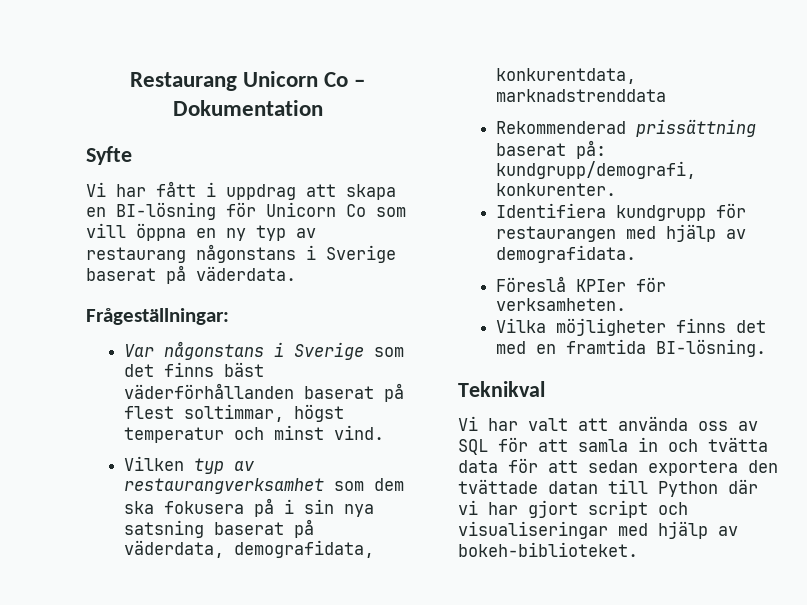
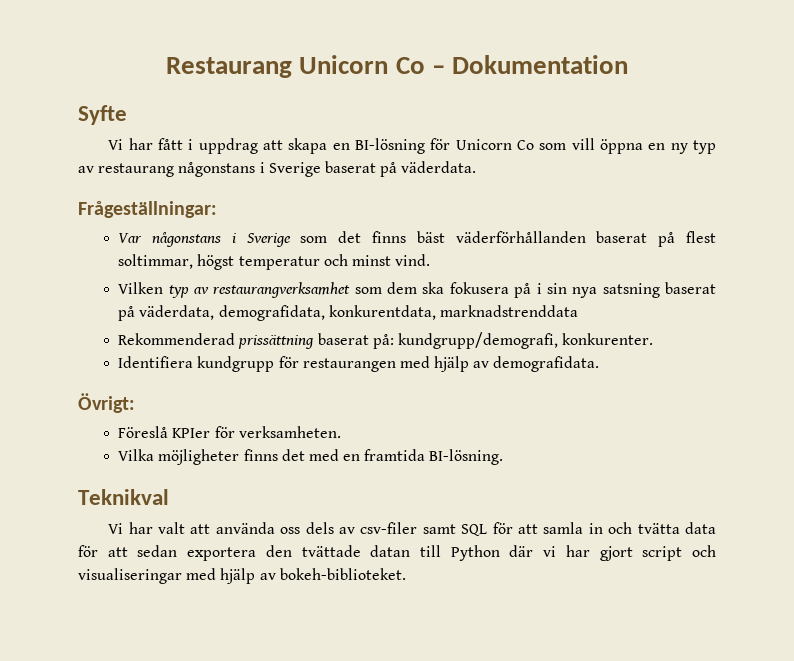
(636, 254) none -> [78,393,135,413] // Övrigt:
[738,421,758,431] av -> [305,522,456,534] dels av csv-filer samt

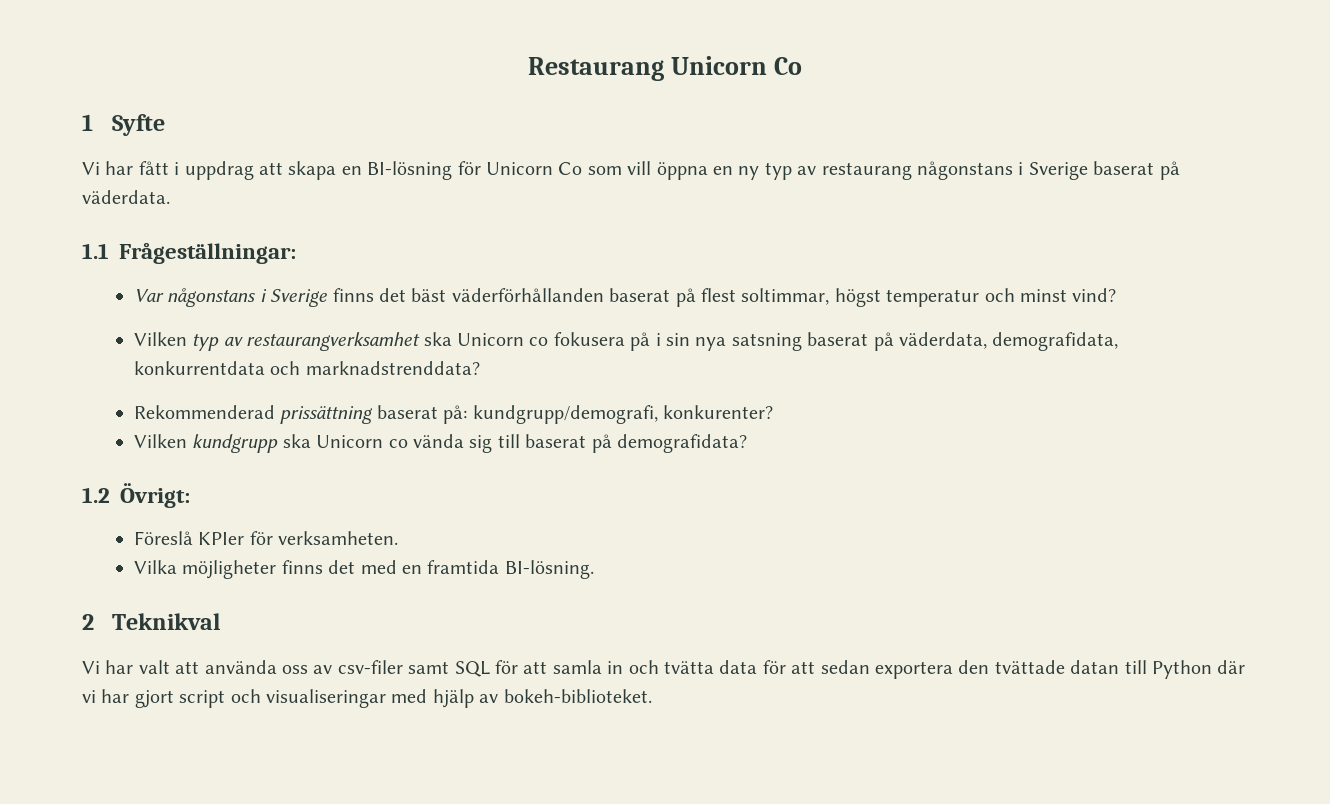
[431,55,629,74] – Dokumentation // -> [82,114,93,131] // 1
(477, 167) none -> [82,243,109,259] 1.1
[300,231,406,243] som det finns -> [332,288,407,302] finns det
[395,254,431,266] vind. -> [1072,288,1117,302] vind?
[354,282,445,294] som dem ska -> [423,332,549,346] ska Unicorn co
[328,305,578,320] konkurentdata, marknadstrenddata -> [134,361,480,375] konkurrentdata och marknadstrenddata?
[562,333,654,345] [118,356,600,372] konkurenter. // Identifiera kundgrupp för restaurangen med hjälp av demografidata. // -> [663,405,774,419] [134,434,748,453] [82,487,110,503] konkurenter? // Vilken kundgrupp ska Unicorn co vända sig till baserat på demografidata? // 1.2
(504, 457) none -> [82,614,94,630] 2
[305,522,334,534] dels -> (308, 669) none

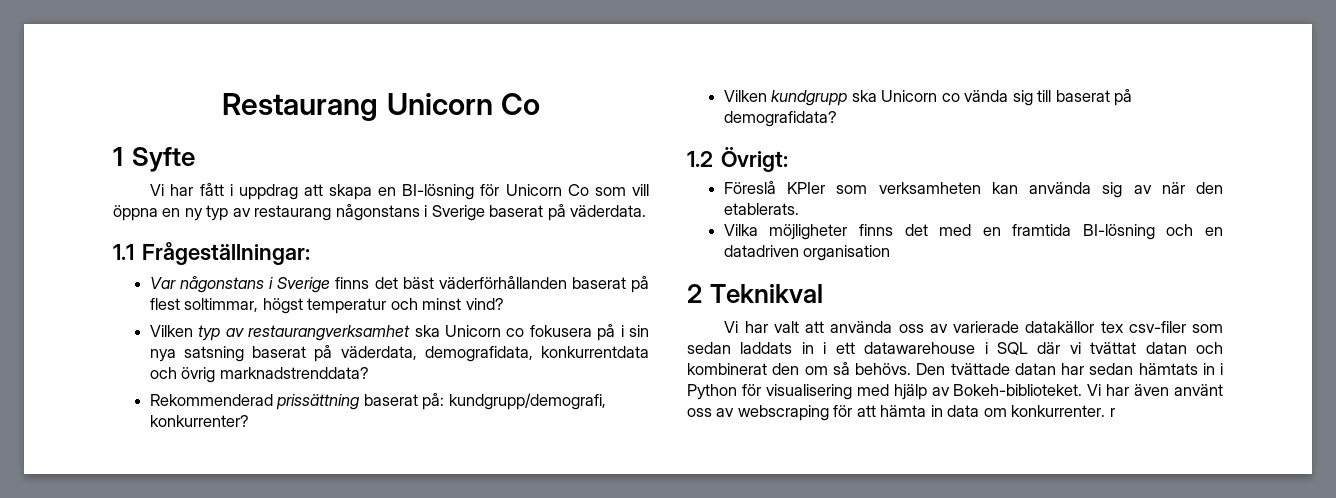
(301, 368) none -> [181,367,216,383] övrig
[663,405,774,419] konkurenter? -> [149,415,249,427] konkurrenter?
[249,531,399,545] för verksamheten. -> [836,182,1223,198] [723,203,799,215] som verksamheten kan använda sig av när den etablerats.
[504,560,594,579] BI-lösning. -> [1082,224,1223,240] [723,245,891,261] BI-lösning och en datadriven organisation
[337,660,1246,679] [82,689,652,708] csv-filer samt SQL för att samla in och tvätta data för att sedan exportera den tvättade datan till Python där vi har gjort script och visualiseringar med hjälp av bokeh-biblioteket. -> [953,321,1223,333] [687,342,1223,355] [687,362,1223,375] [687,384,1223,400] [687,405,1115,421] varierade datakällor tex csv-filer som sedan laddats in i ett datawarehouse i SQL där vi tvättat datan och kombinerat den om så behövs. Den tvättade datan har sedan hämtats in i Python för visualisering med hjälp av Bokeh-biblioteket. Vi har även använt oss av webscraping för att hämta in data om konkurrenter. r

